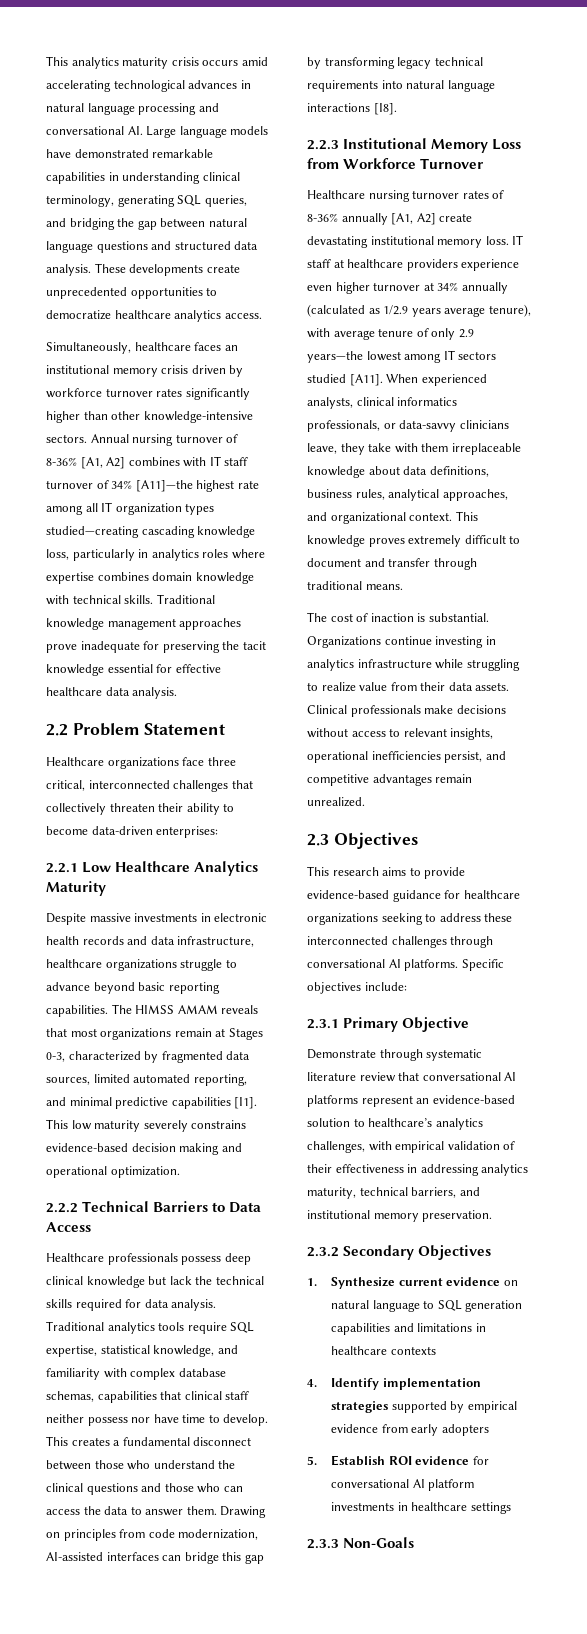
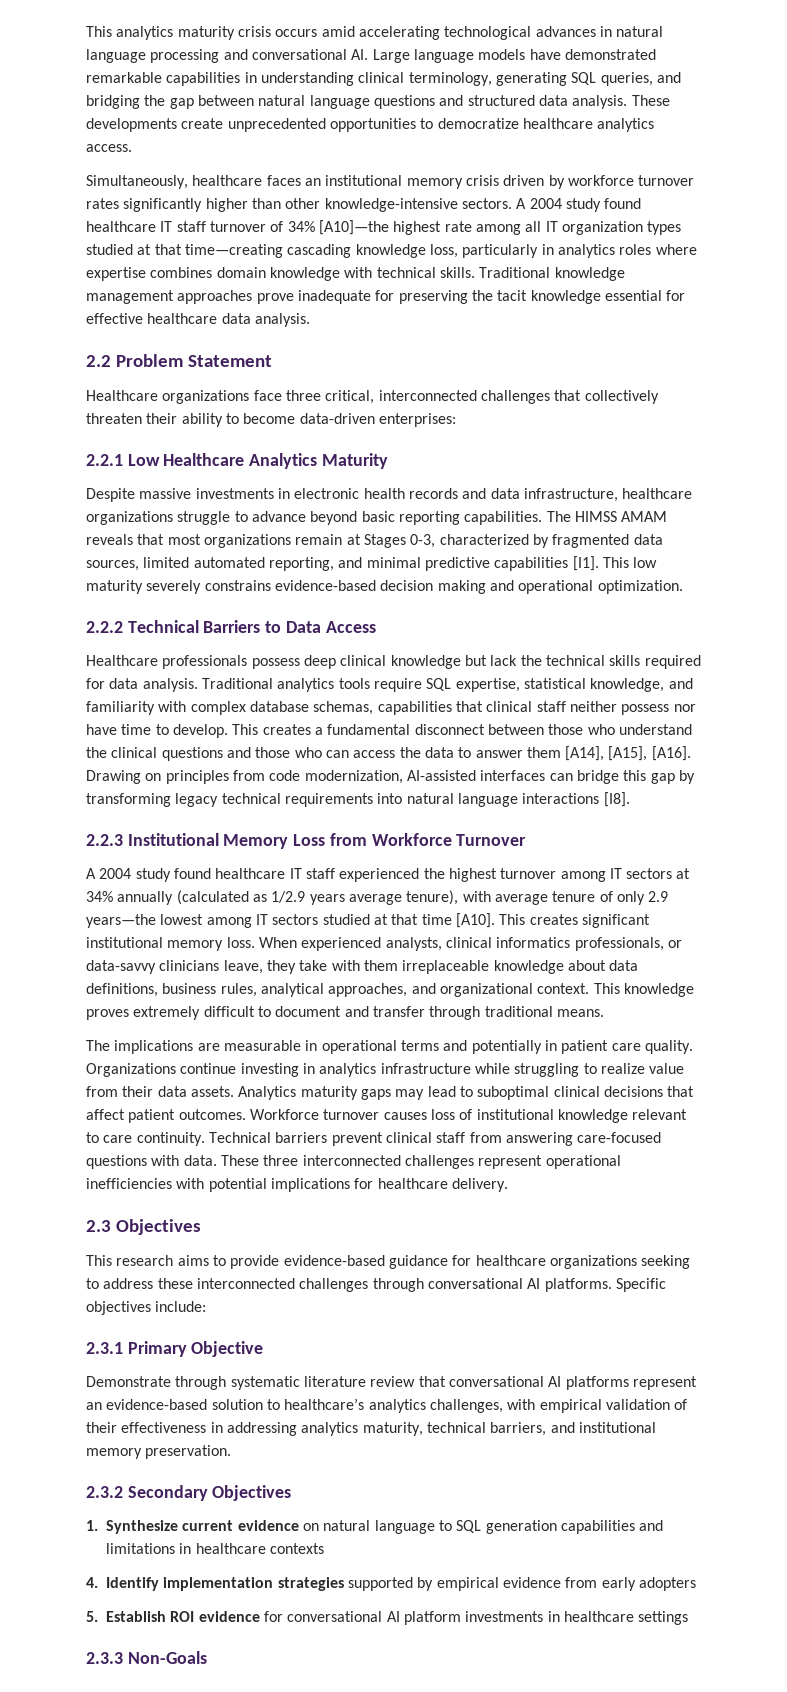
[90,434,239,446] [46,457,207,469] Annual nursing turnover of 8-36% [A1, A2] combines with -> [516,198,642,212] [86,221,156,232] A 2004 study found healthcare
[135,480,193,492] [A11]—the -> [318,220,389,235] [A10]—the
[46,526,139,538] studied—creating -> [86,244,283,258] studied at that time—creating
[186,1506,217,1515] them. -> [526,746,691,761] them [A14], [A15], [A16].
[307,190,505,202] [307,213,473,225] [307,235,524,248] [307,259,520,271] [307,282,421,294] Healthcare nursing turnover rates of 8-36% annually [A1, A2] create devastating institutional memory loss. IT staff at healthcare providers experience even higher turnover -> [86,868,673,882] A 2004 study found healthcare IT staff experienced the highest turnover among IT sectors
[349,374,383,386] [A11]. -> [373,913,650,928] [86,937,255,951] at that time [A10]. This creates significant institutional memory loss.
[330,613,489,622] cost of inaction is substantial. -> [114,1040,693,1054] implications are measurable in operational terms and potentially in patient care quality.
[307,705,506,717] [307,728,494,740] [307,751,506,763] [307,774,473,786] [307,797,365,807] Clinical professionals make decisions without access to relevant insights, operational inefficiencies persist, and competitive advantages remain unrealized. -> [238,1086,695,1100] [86,1109,688,1123] [86,1132,662,1146] [86,1155,621,1169] [86,1178,508,1192] Analytics maturity gaps may lead to suboptimal clinical decisions that affect patient outcomes. Workforce turnover causes loss of institutional knowledge relevant to care continuity. Technical barriers prevent clinical staff from answering care-focused questions with data. These three interconnected challenges represent operational inefficiencies with potential implications for healthcare delivery.

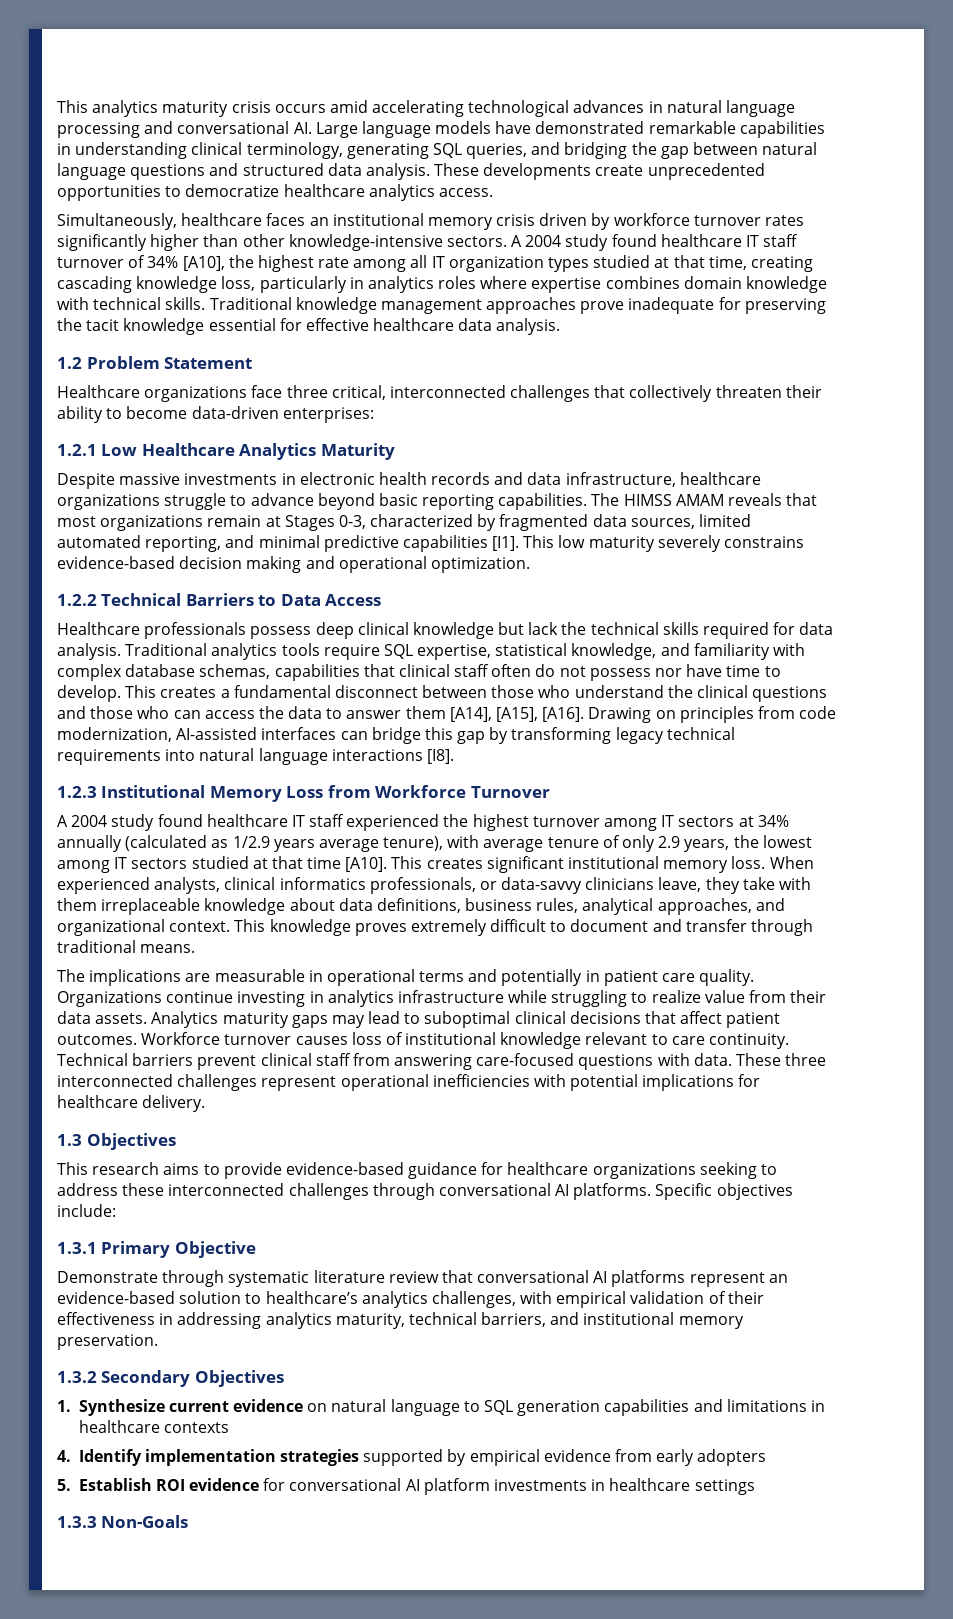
[318,220,389,235] [A10]—the -> [182,255,254,271] [A10], the
[184,244,283,258] time—creating -> [708,256,813,272] time, creating
[86,355,111,367] 2.2 -> [57,357,82,369] 1.2
[86,454,123,466] 2.2.1 -> [57,444,97,456] 1.2.1
[86,621,123,633] 2.2.2 -> [57,594,97,606] 1.2.2
[569,701,617,712] neither -> [491,664,586,677] often do not
[86,834,123,846] 2.2.3 -> [57,786,97,798] 1.2.3
[86,914,156,928] years—the -> [684,835,759,852] years, the
[86,1220,111,1232] 2.3 -> [57,1134,82,1146] 1.3
[86,1342,123,1354] 2.3.1 -> [57,1242,97,1254] 1.3.1
[86,1486,123,1498] 2.3.2 -> [57,1371,97,1383] 1.3.2
[86,1652,123,1664] 2.3.3 -> [57,1516,97,1528] 1.3.3

